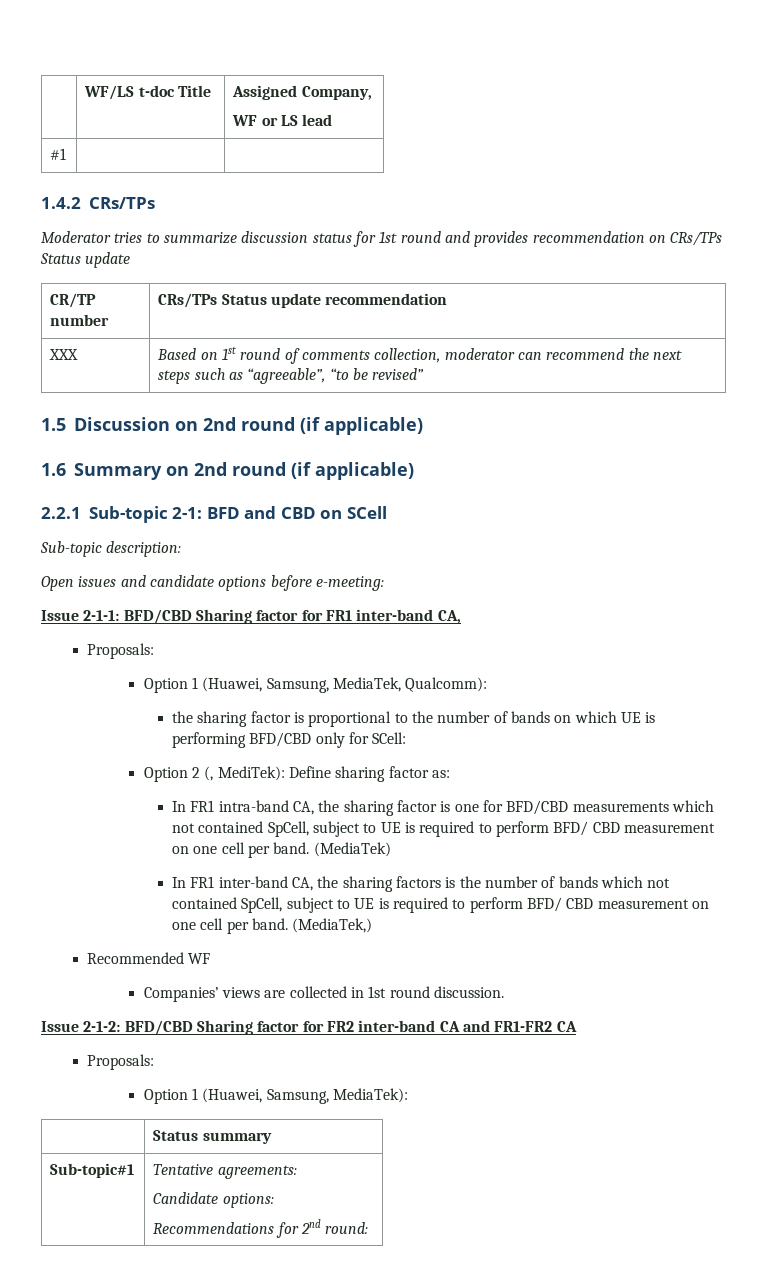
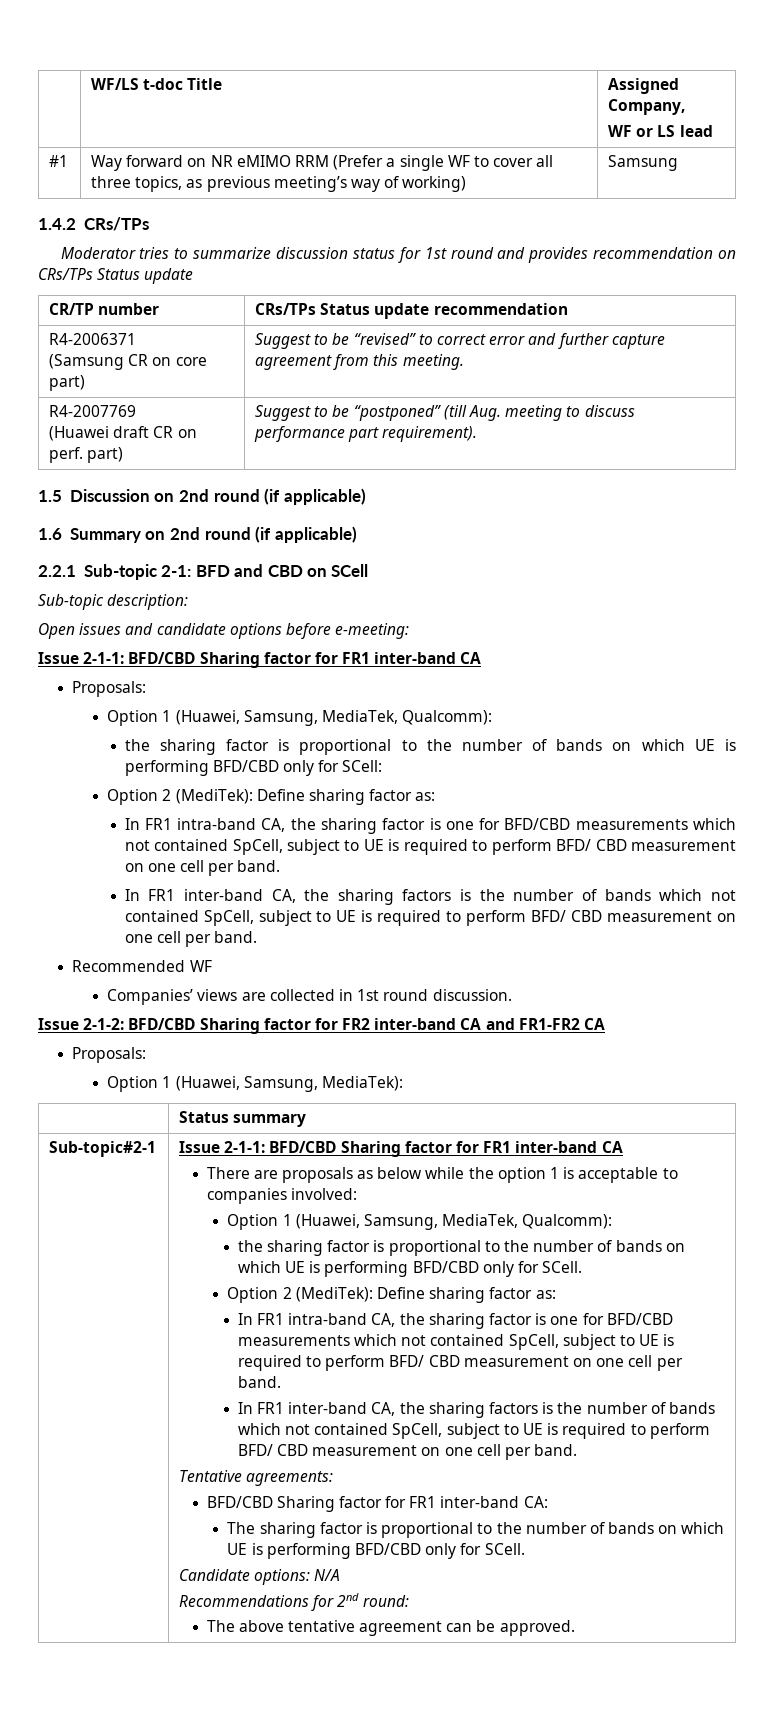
(67, 154) | -> [91,155,554,171] [91,176,467,192] [608,155,679,171] Way forward on NR eMIMO RRM (Prefer a single WF to cover all three topics, as previous meeting’s way of working) | Samsung
[49,349,79,360] [157,346,682,364] [158,368,425,384] XXX | Based on 1st round of comments collection, moderator can recommend the next steps such as “agreeable”, “to be revised” -> [49,333,137,345] [49,354,207,370] [49,375,86,391] [255,333,665,349] [255,354,464,370] [49,405,137,417] [49,426,197,441] [49,447,124,463] [255,405,635,421] [254,426,478,442] R4-2006371 // (Samsung CR on core part) | Suggest to be “revised” to correct error and further capture agreement from this meeting. // R4-2007769 // (Huawei draft CR on perf. part) | Suggest to be “postponed” (till Aug. meeting to discuss performance part requirement).
[437,610,461,624] CA, -> [460,652,482,664] CA
[204,766,285,781] (, MediTek): -> [175,789,253,804] (MediTek):
[313,842,391,857] (MediaTek) -> (281, 866) none
[292,918,373,933] (MediaTek,) -> (258, 937) none
[50,1163,135,1178] [153,1164,297,1179] Sub-topic#1 | Tentative agreements: -> [49,1141,157,1157] [179,1141,623,1157] [206,1167,678,1183] [206,1188,357,1204] [227,1214,613,1230] [237,1240,685,1256] [237,1261,583,1277] [227,1287,556,1303] [237,1313,673,1329] [237,1334,675,1350] [237,1355,683,1371] [237,1376,281,1388] [237,1402,715,1418] [237,1423,710,1439] [237,1444,578,1460] [179,1470,334,1486] [206,1496,548,1512] [227,1522,725,1538] [227,1543,525,1559] Sub-topic#2-1 | Issue 2-1-1: BFD/CBD Sharing factor for FR1 inter-band CA // There are proposals as below while the option 1 is acceptable to companies involved: // Option 1 (Huawei, Samsung, MediaTek, Qualcomm): // the sharing factor is proportional to the number of bands on which UE is performing BFD/CBD only for SCell. // Option 2 (MediTek): Define sharing factor as: // In FR1 intra-band CA, the sharing factor is one for BFD/CBD measurements which not contained SpCell, subject to UE is required to perform BFD/ CBD measurement on one cell per band. // In FR1 inter-band CA, the sharing factors is the number of bands which not contained SpCell, subject to UE is required to perform BFD/ CBD measurement on one cell per band. // Tentative agreements: // BFD/CBD Sharing factor for FR1 inter-band CA: // The sharing factor is proportional to the number of bands on which UE is performing BFD/CBD only for SCell.
(274, 1200) none -> [314,1569,341,1581] N/A
(369, 1228) none -> [206,1620,575,1636] // The above tentative agreement can be approved.

